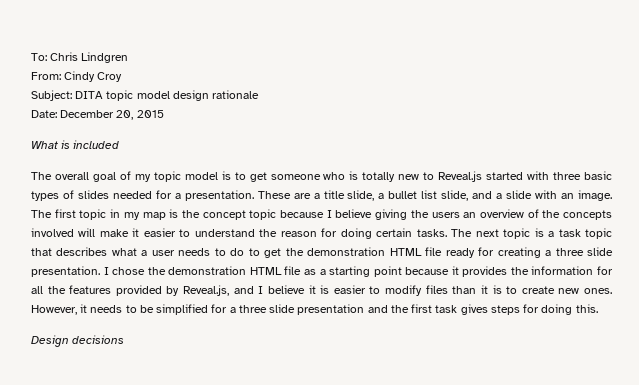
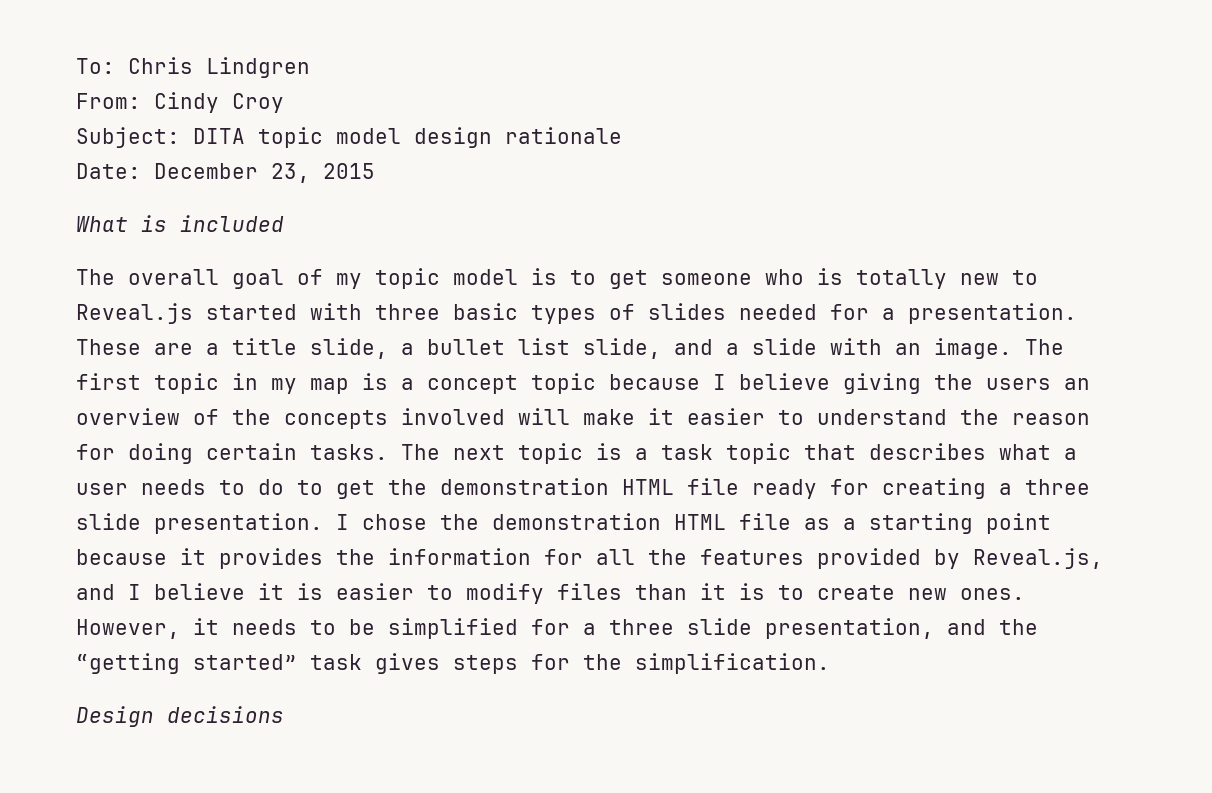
[116,110,134,120] 20, -> [271,163,310,183] 23,
[181,210,200,218] the -> [401,378,414,390] a
[297,304,365,315] presentation -> [765,618,934,639] presentation,
[411,304,433,313] first -> [76,653,297,674] “getting started”
[541,304,598,315] doing this. -> [583,653,830,674] the simplification.

